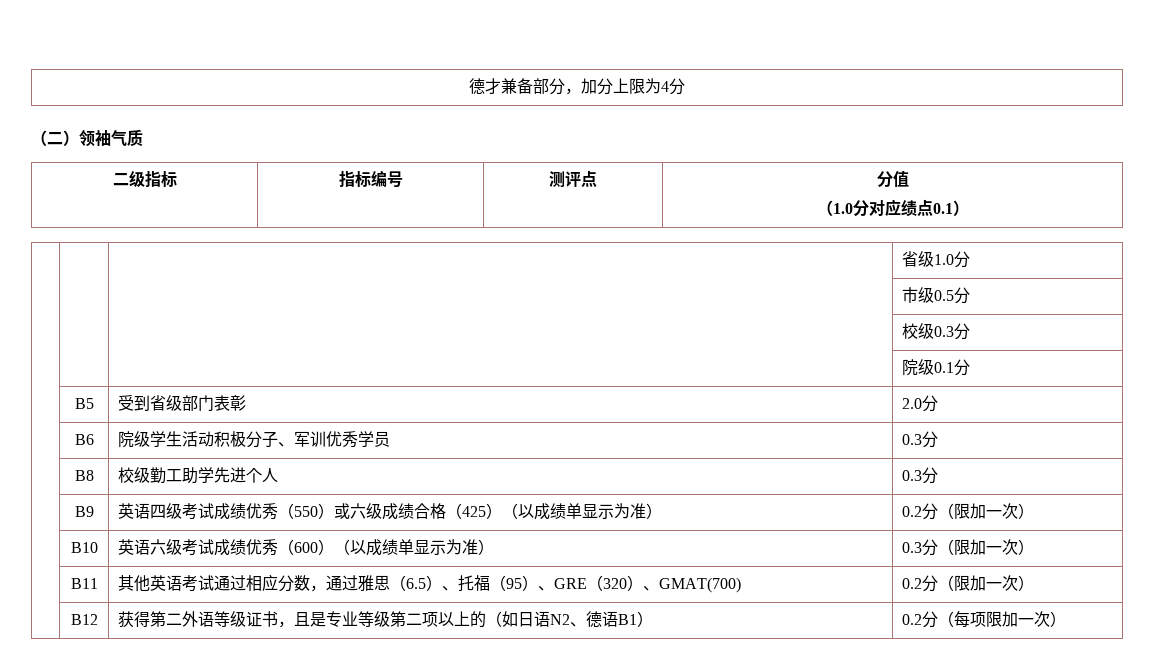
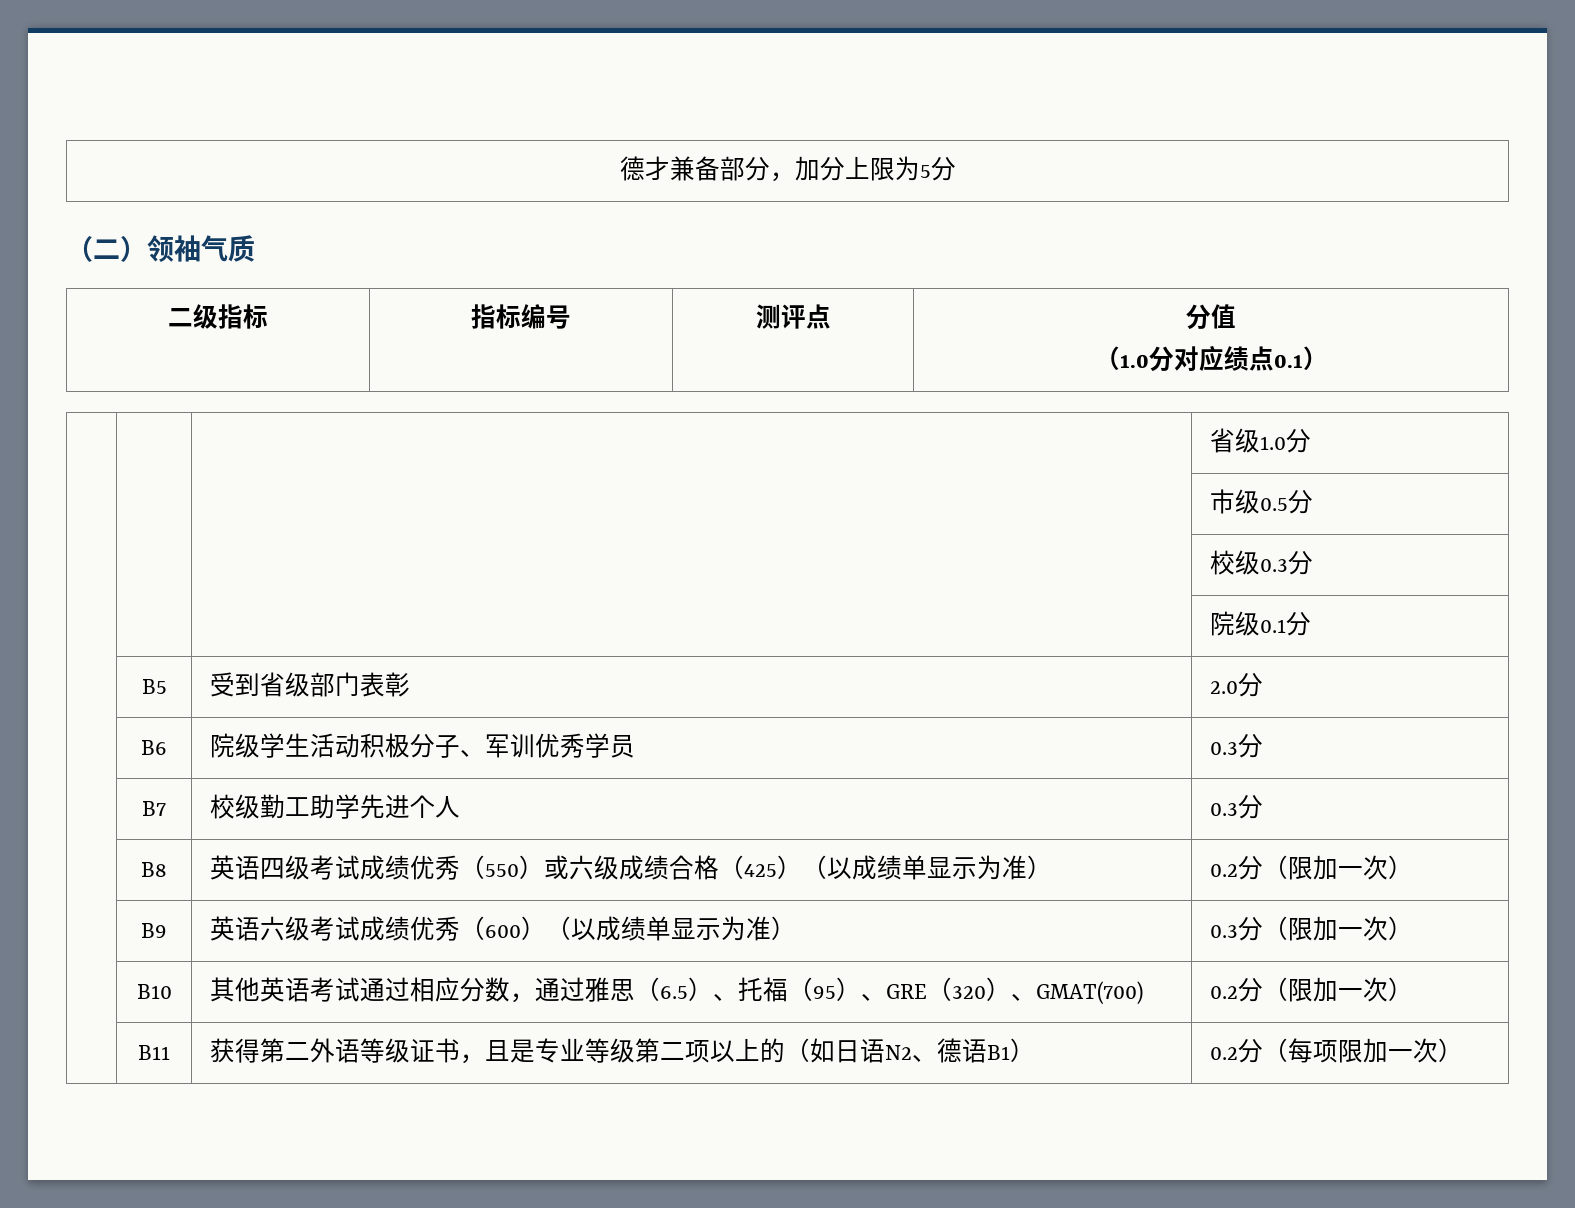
[661,81,669,92] 4 -> [919,165,931,178] 5
[74,470,94,481] B8 -> [142,801,166,816] B7
[74,506,94,517] B9 -> [141,862,167,877] B8
[70,542,98,553] B10 -> [141,923,167,938] B9
[70,578,98,589] B11 -> [136,984,172,999] B10
[70,614,98,625] B12 -> [138,1045,170,1060] B11

